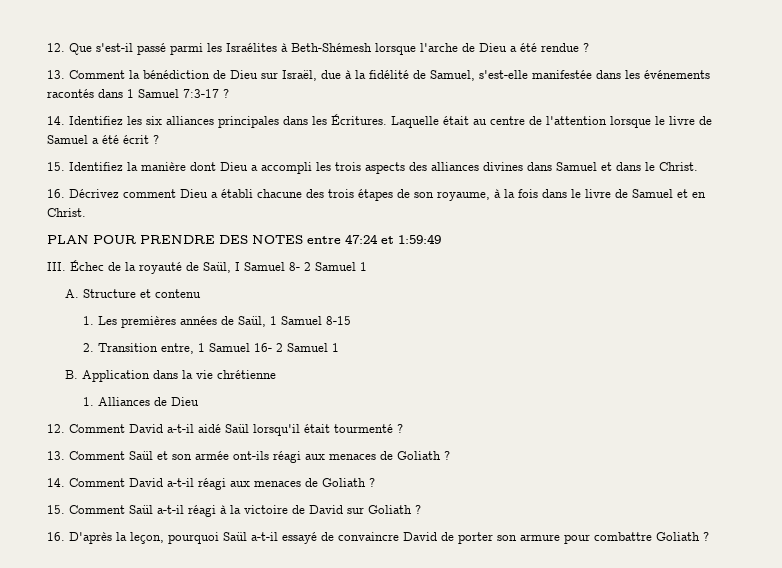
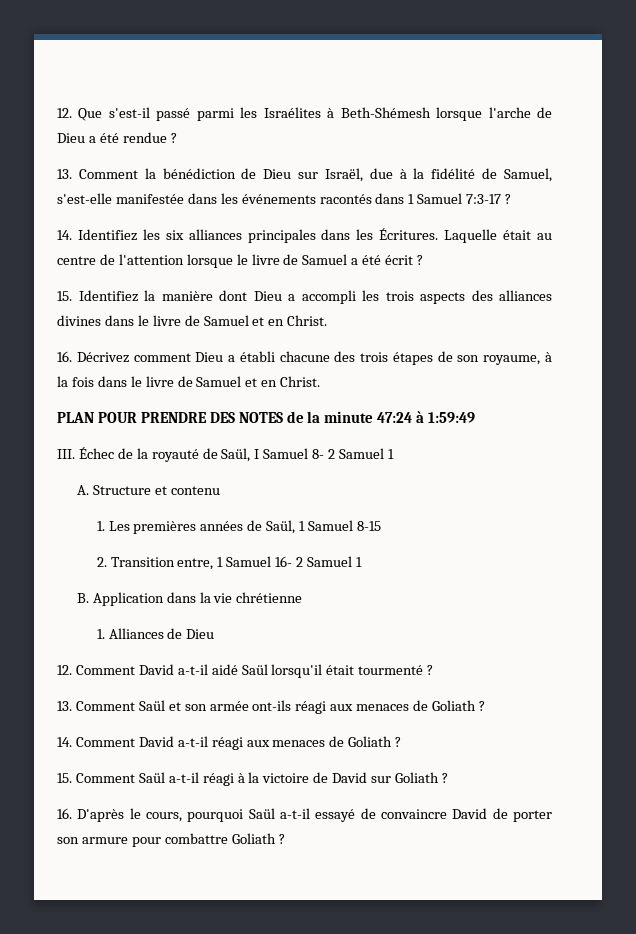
[556,162,655,171] Samuel et dans le -> [137,315,285,326] le livre de Samuel et en
[307,234,394,244] entre 47:24 et -> [286,411,425,423] de la minute 47:24 à
[116,532,164,544] la leçon, -> [129,808,182,822] le cours,

